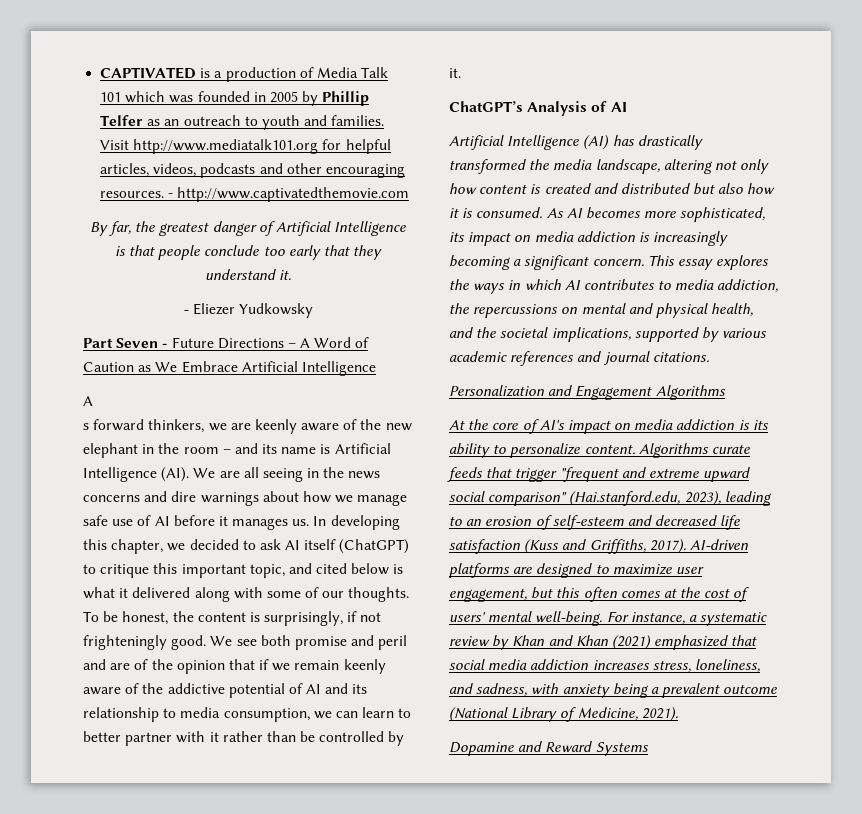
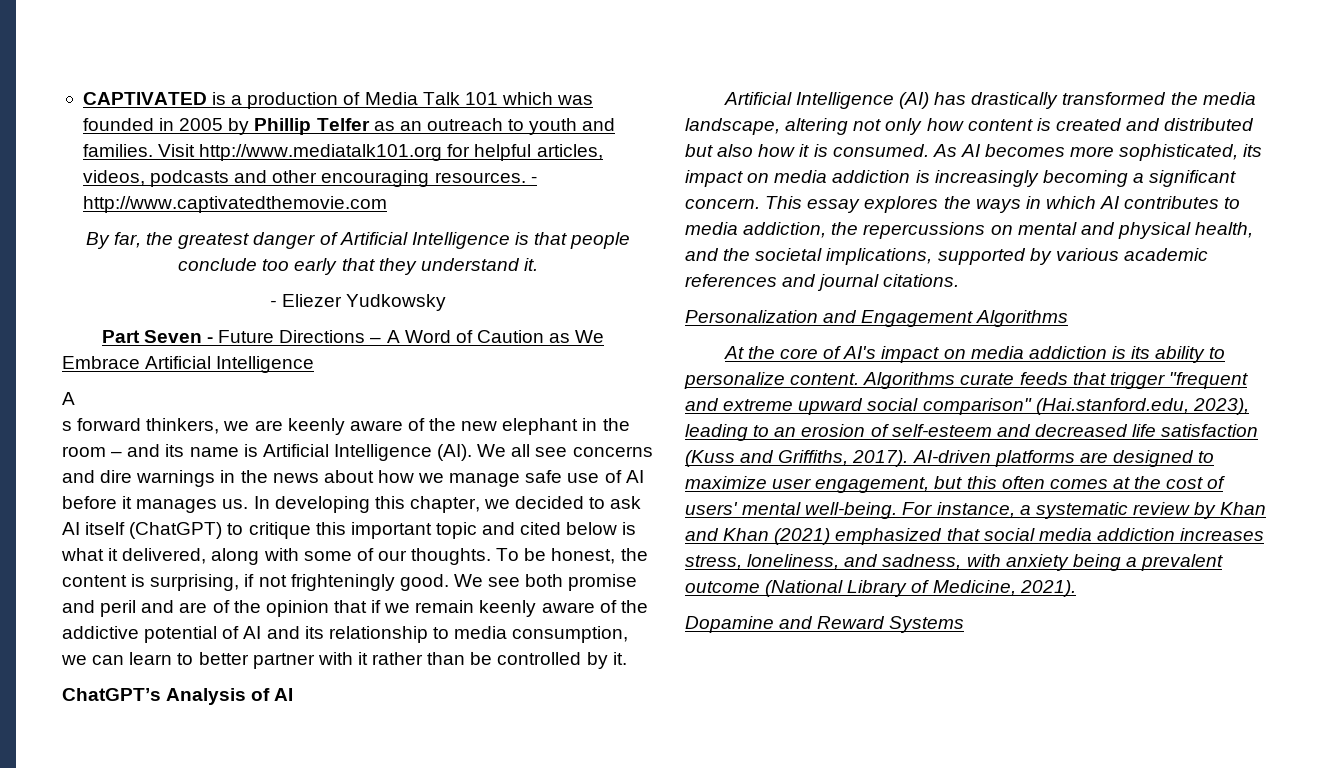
[219,467,381,482] are all seeing in the news -> [511,444,568,457] all see
(259, 499) none -> [220,470,319,483] in the news
[249,564,285,578] topic, -> [435,522,477,539] topic
[132,587,191,598] delivered -> [122,548,207,564] delivered,
[264,611,344,626] surprisingly, -> [150,574,240,591] surprising,

